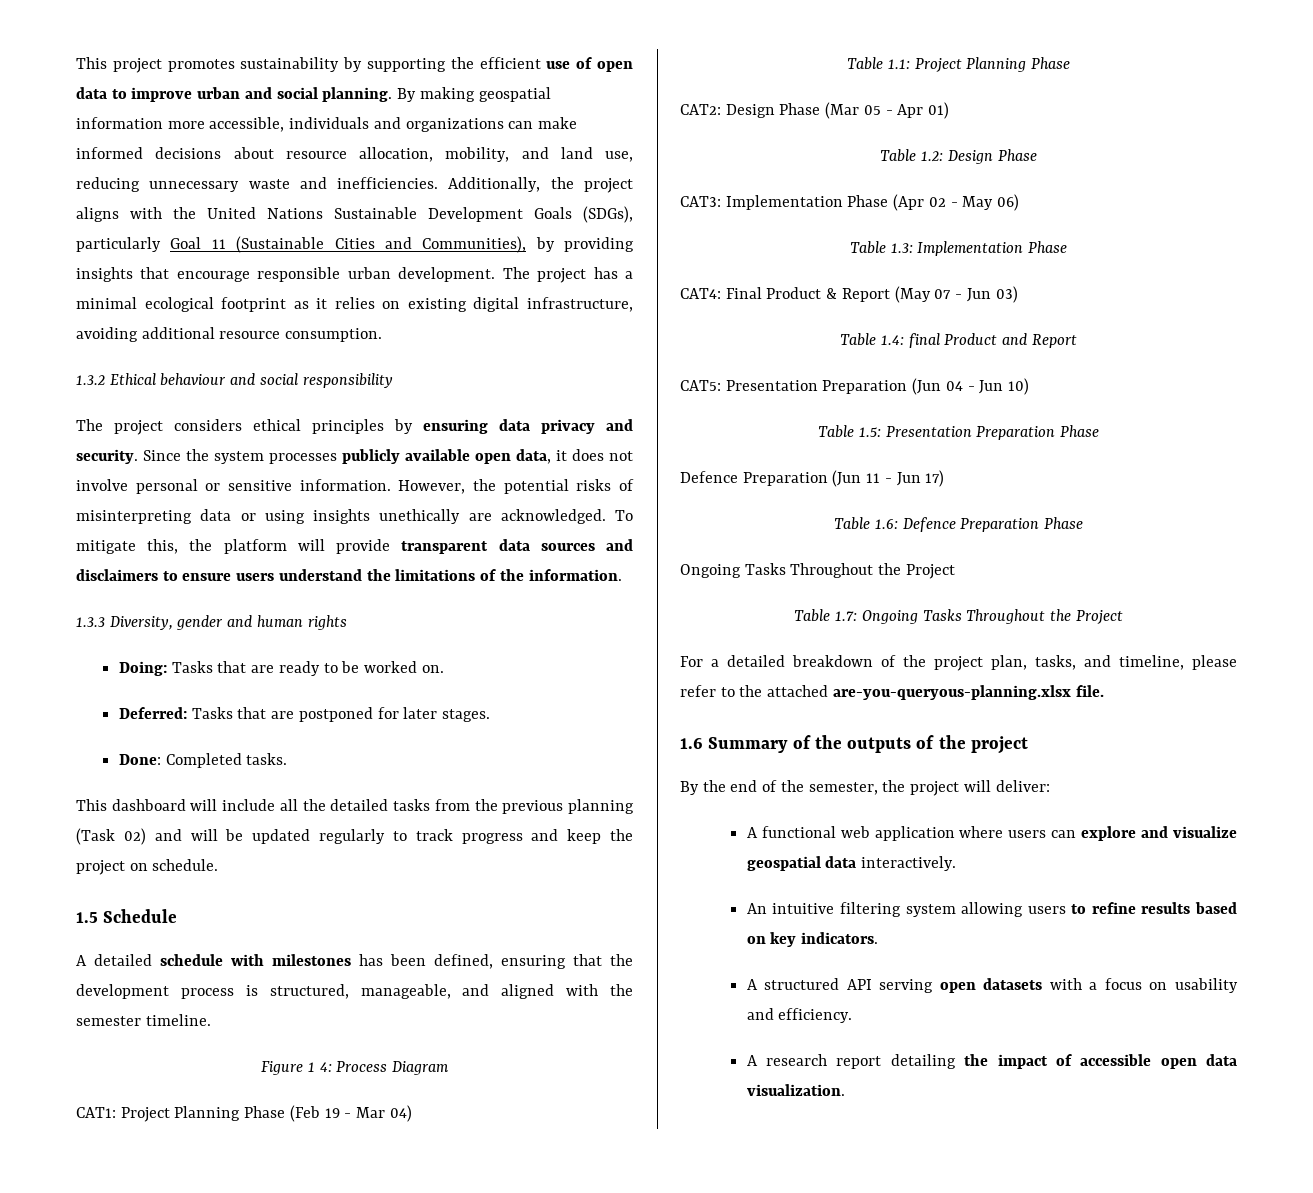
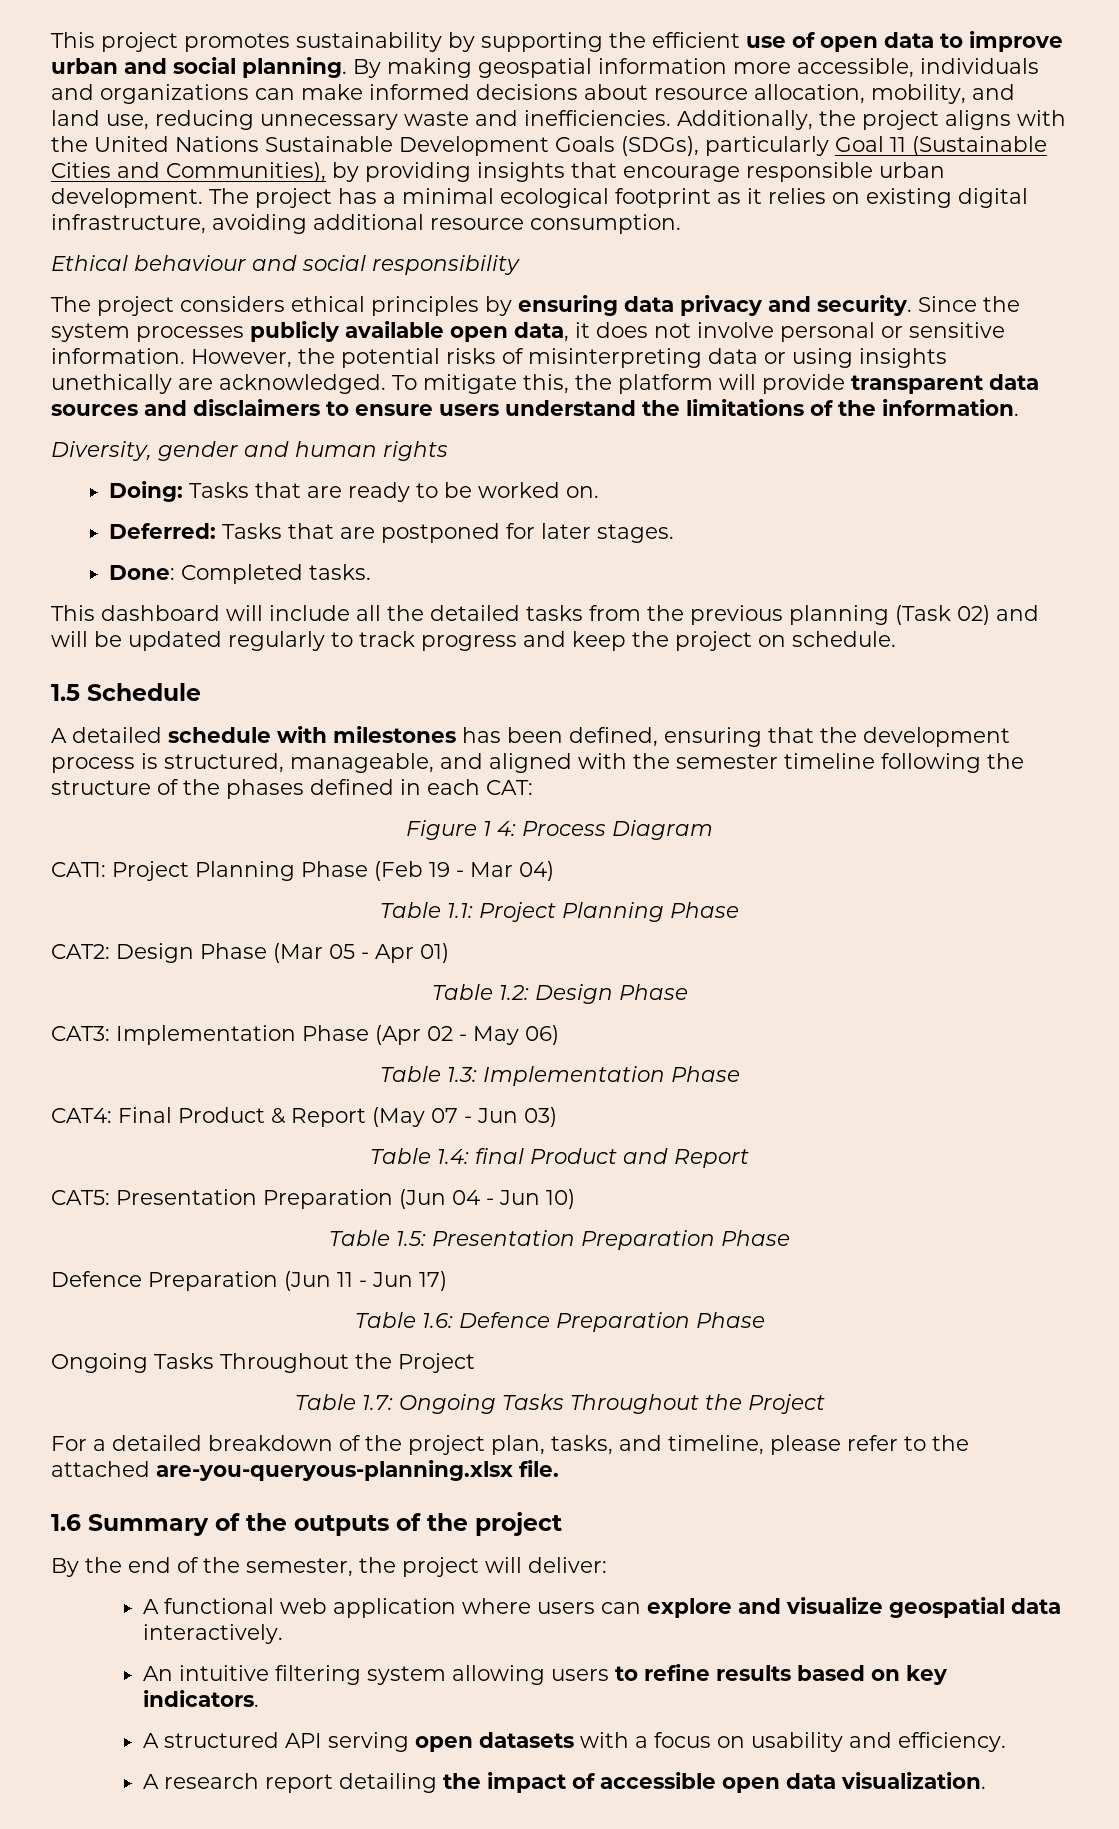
[76,375,105,386] 1.3.2 -> (681, 224) none
[76,617,105,627] 1.3.3 -> (1019, 407) none
[145,1014,211,1026] timeline. -> [784,753,1024,773] [51,779,533,799] timeline following the structure of the phases defined in each CAT:

